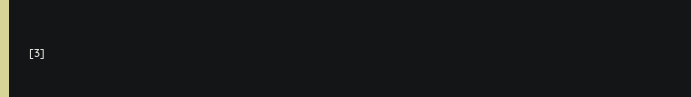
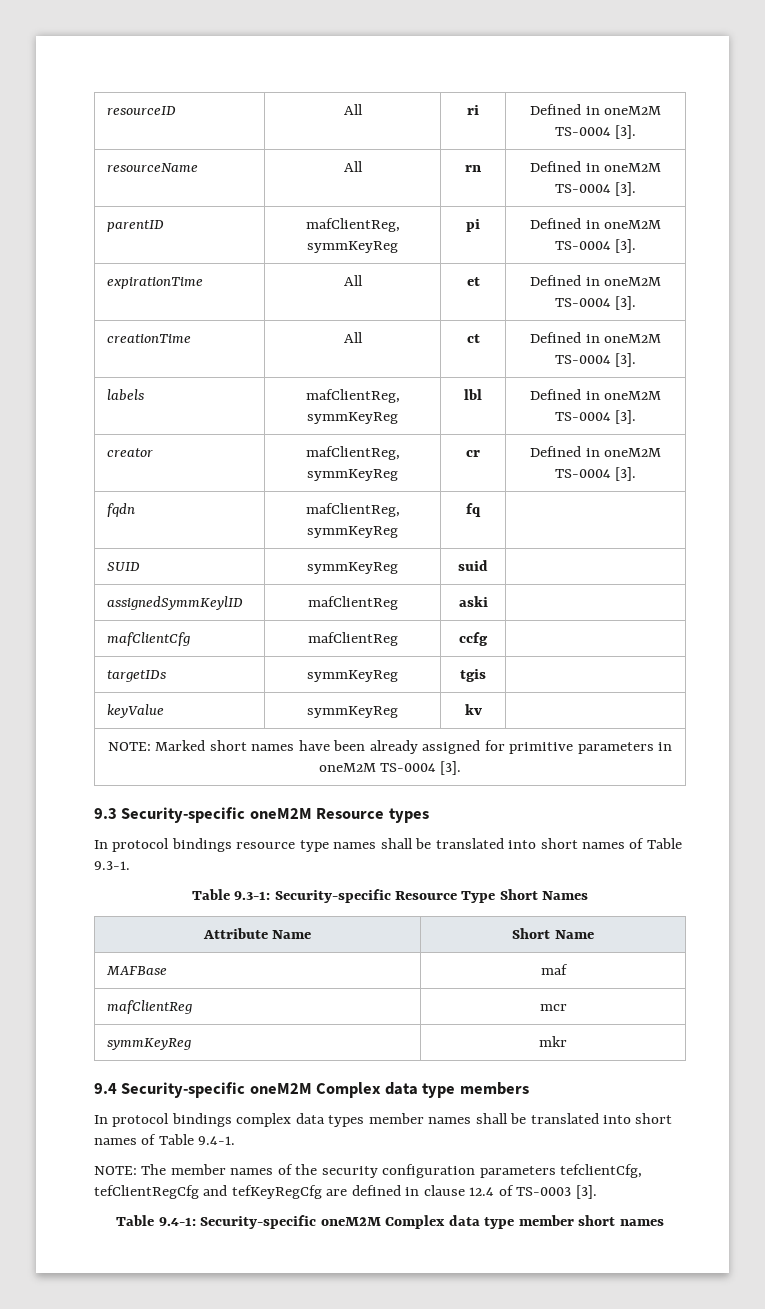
[29,49,45,59] [3] -> [106,106,176,115] [343,104,363,115] [467,105,479,115] [530,104,661,115] [554,125,637,139] [106,163,198,172] [343,161,363,172] [465,165,481,172] [530,161,661,172] [554,182,637,196] [106,220,164,232] [305,218,400,232] [307,241,398,253] [466,219,480,232] [530,218,661,229] [554,239,637,253] [106,277,203,289] [343,275,363,286] [466,277,480,286] [530,275,661,286] [554,296,637,310] [106,334,191,343] [343,332,363,343] [466,334,480,343] [530,332,661,343] [554,353,637,367] [106,389,144,401] [305,389,400,403] [307,412,398,424] [464,389,482,400] [530,389,661,400] [554,410,637,424] [106,448,153,457] [305,446,400,460] [307,469,398,481] [466,450,480,457] [530,446,661,457] [554,467,637,481] [106,503,135,517] [305,503,400,517] [307,526,398,538] [466,503,481,517] [106,562,140,571] [307,562,398,574] [458,560,488,571] [106,596,243,610] [307,596,398,610] [458,596,488,607] [106,632,190,646] [307,632,398,646] [459,632,488,646] [106,670,166,682] [307,670,398,682] [460,669,486,682] [106,704,164,718] [307,706,398,718] [464,704,482,715] [107,740,673,754] [318,761,462,775] [94,807,429,823] [94,838,682,852] [94,861,130,870] [191,889,589,903] [202,928,312,939] [512,928,594,939] [105,966,167,975] [540,964,568,975] [106,1000,192,1014] [539,1004,567,1011] [106,1038,191,1050] [539,1036,567,1047] [94,1082,529,1098] [94,1113,673,1127] [94,1134,236,1145] [94,1164,643,1178] [94,1185,597,1199] [116,1215,664,1229] resourceID | All | ri | Defined in oneM2M TS-0004 [3]. // resourceName | All | rn | Defined in oneM2M TS-0004 [3]. // parentID | mafClientReg, symmKeyReg | pi | Defined in oneM2M TS-0004 [3]. // expirationTime | All | et | Defined in oneM2M TS-0004 [3]. // creationTime | All | ct | Defined in oneM2M TS-0004 [3]. // labels | mafClientReg, symmKeyReg | lbl | Defined in oneM2M TS-0004 [3]. // creator | mafClientReg, symmKeyReg | cr | Defined in oneM2M TS-0004 [3]. // fqdn | mafClientReg, symmKeyReg | fq | // SUID | symmKeyReg | suid | // assignedSymmKeylID | mafClientReg | aski | // mafClientCfg | mafClientReg | ccfg | // targetIDs | symmKeyReg | tgis | // keyValue | symmKeyReg | kv | // NOTE: Marked short names have been already assigned for primitive parameters in oneM2M TS-0004 [3]. // 9.3 Security-specific oneM2M Resource types // In protocol bindings resource type names shall be translated into short names of Table 9.3-1. // Table 9.3-1: Security-specific Resource Type Short Names // Attribute Name | Short Name // MAFBase | maf // mafClientReg | mcr // symmKeyReg | mkr // 9.4 Security-specific oneM2M Complex data type members // In protocol bindings complex data types member names shall be translated into short names of Table 9.4-1. // NOTE: The member names of the security configuration parameters tefclientCfg, tefClientRegCfg and tefKeyRegCfg are defined in clause 12.4 of TS-0003 [3]. // Table 9.4-1: Security-specific oneM2M Complex data type member short names

